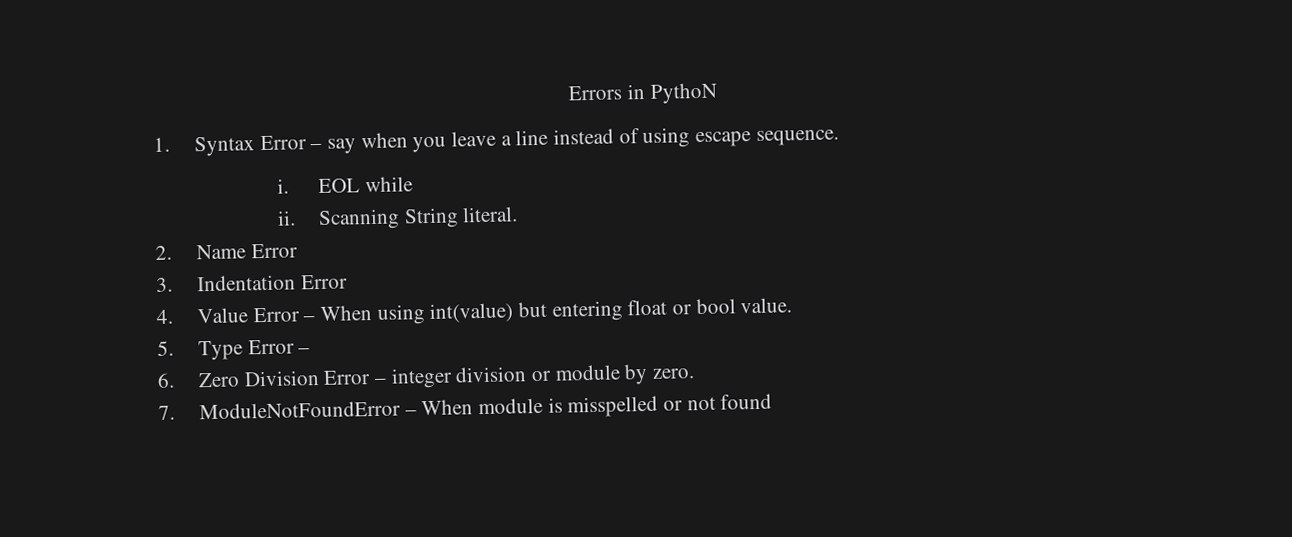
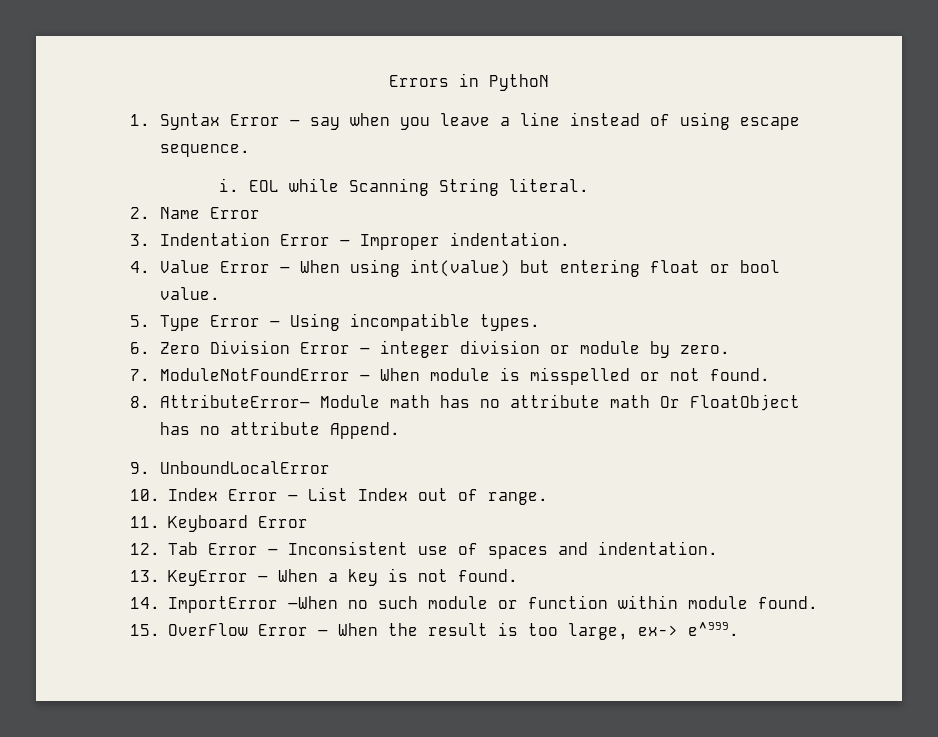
[277,210,297,226] // ii. -> (339, 185) none
(348, 282) none -> [339,232,570,250] – Improper indentation.
(311, 350) none -> [289,313,540,331] Using incompatible types.
[720,393,773,410] found -> [709,368,770,381] [129,394,800,411] [159,421,400,439] [129,461,330,474] [129,487,548,505] [129,515,308,532] [129,541,718,559] [129,568,518,586] [129,595,818,613] [129,622,739,640] found. // 8. AttributeError– Module math has no attribute math Or FloatObject has no attribute Append. // 9. UnboundLocalError // 10. Index Error – List Index out of range. // 11. Keyboard Error // 12. Tab Error – Inconsistent use of spaces and indentation. // 13. KeyError – When a key is not found. // 14. ImportError –When no such module or function within module found. // 15. OverFlow Error – When the result is too large, ex-> e^999.

